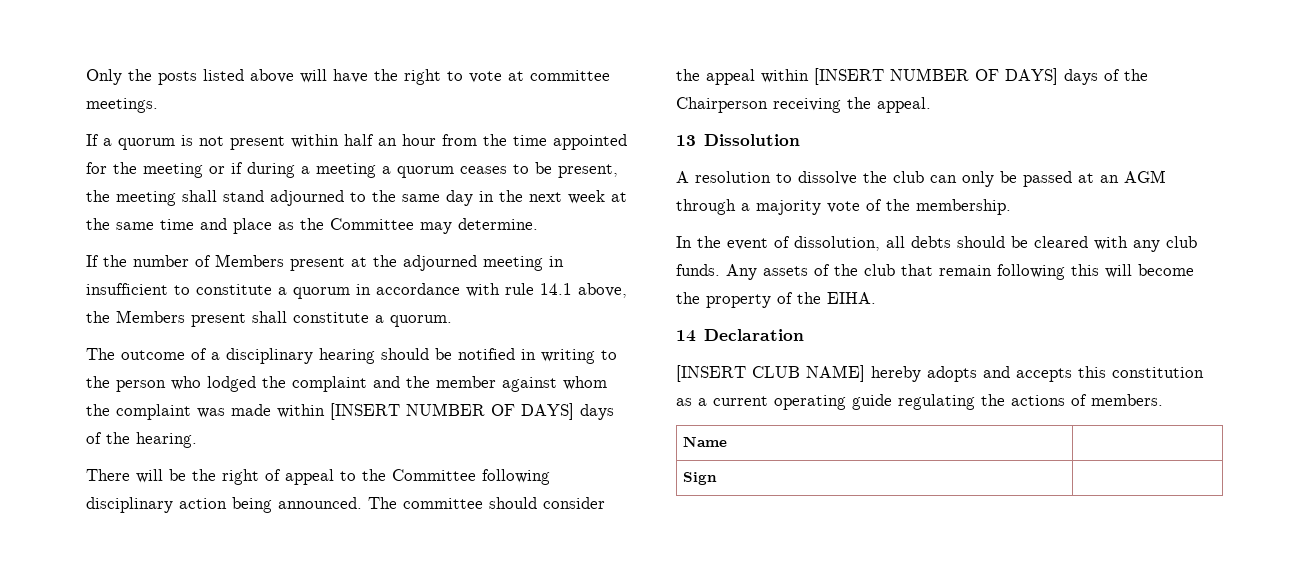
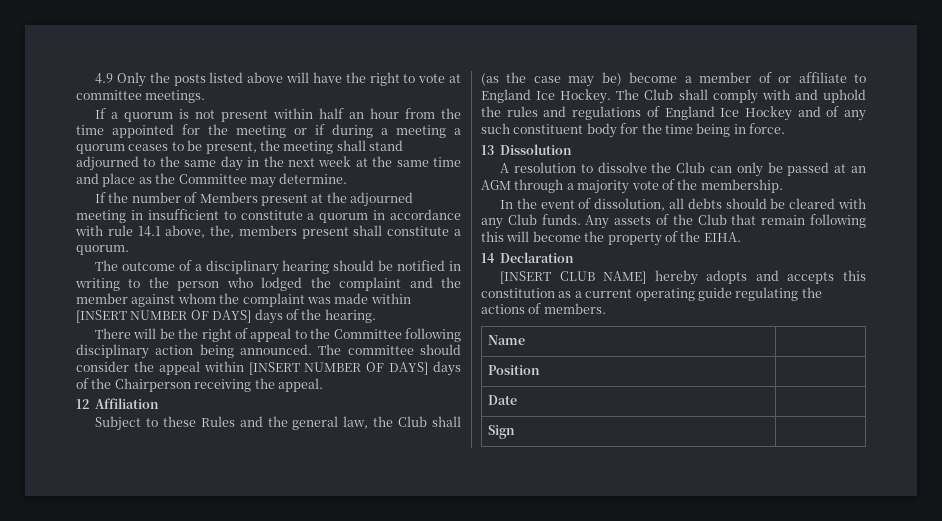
(86, 77) none -> [95,73,114,84] 4.9
[86,310,185,323] the Members -> [210,225,297,238] the, members
(931, 105) none -> [76,398,160,409] [95,416,461,431] [481,72,866,87] [481,89,866,104] [481,106,866,121] [481,123,785,138] // 12 Affiliation // Subject to these Rules and the general law, the Club shall (as the case may be) become a member of or affiliate to England Ice Hockey. The Club shall comply with and uphold the rules and regulations of England Ice Hockey and of any such constituent body for the time being in force.
[893,171,924,183] club -> [676,162,706,173] Club
[1166,236,1197,248] club -> [507,214,537,225] Club
[864,264,895,276] club -> [697,214,727,225] Club
(728, 441) none -> [488,365,541,375] [488,395,518,405] // Position | // Date |

